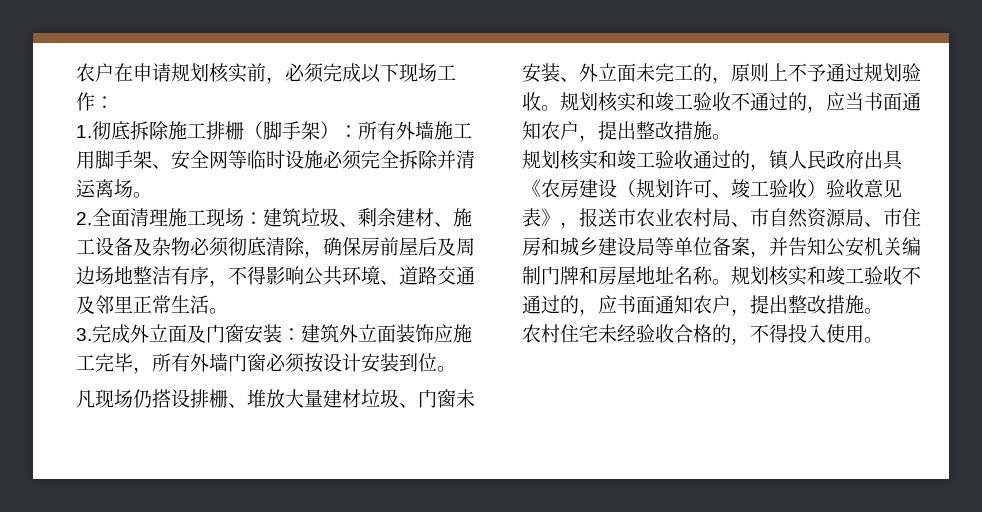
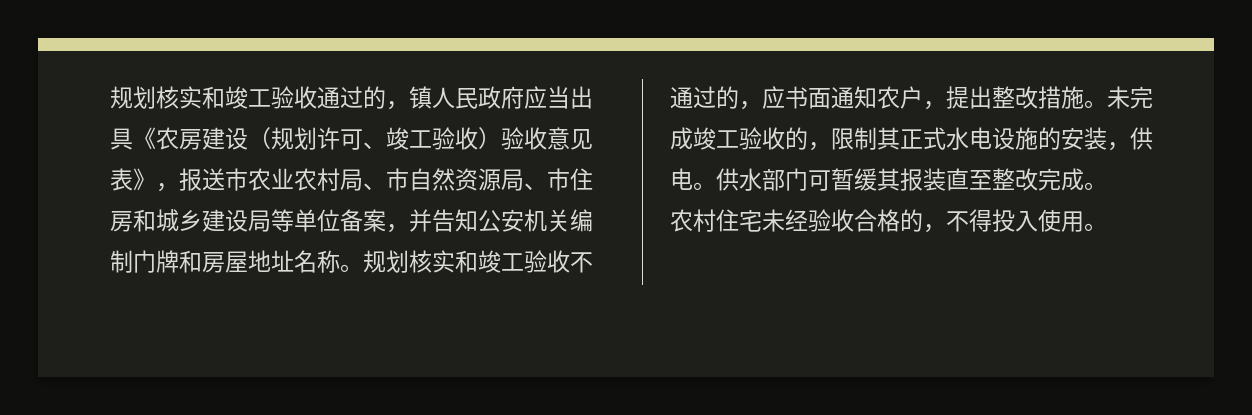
[76,63,456,84] [76,92,114,111] [76,121,472,140] [76,150,475,170] [76,179,152,198] [76,208,472,227] [76,237,475,258] [76,266,475,287] [76,295,228,314] [76,324,472,344] [76,353,456,374] [76,389,475,408] [522,63,921,84] [522,92,921,113] [522,121,731,142] 农户在申请规划核实前，必须完成以下现场工作： // 1.彻底拆除施工排栅（脚手架）：所有外墙施工用脚手架、安全网等临时设施必须完全拆除并清运离场。 // 2.全面清理施工现场：建筑垃圾、剩余建材、施工设备及杂物必须彻底清除，确保房前屋后及周边场地整洁有序，不得影响公共环境、道路交通及邻里正常生活。 // 3.完成外立面及门窗安装：建筑外立面装饰应施工完毕，所有外墙门窗必须按设计安装到位。 // 凡现场仍搭设排栅、堆放大量建材垃圾、门窗未安装、外立面未完工的，原则上不予通过规划验收。规划核实和竣工验收不通过的，应当书面通知农户，提出整改措施。 // -> (110, 97) none
(864, 159) none -> [524,86,570,109] 应当
(883, 311) none -> [1107,86,1153,109] [670,127,1153,151] [670,168,1107,191] 未完成竣工验收的，限制其正式水电设施的安装，供电。供水部门可暂缓其报装直至整改完成。

